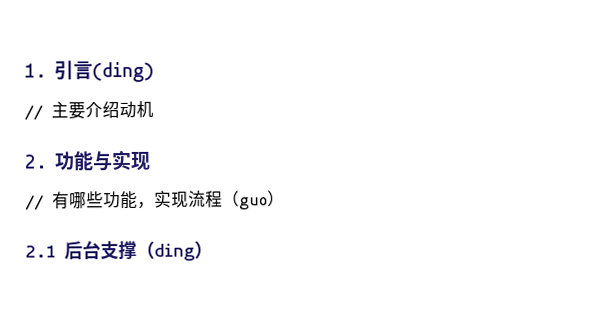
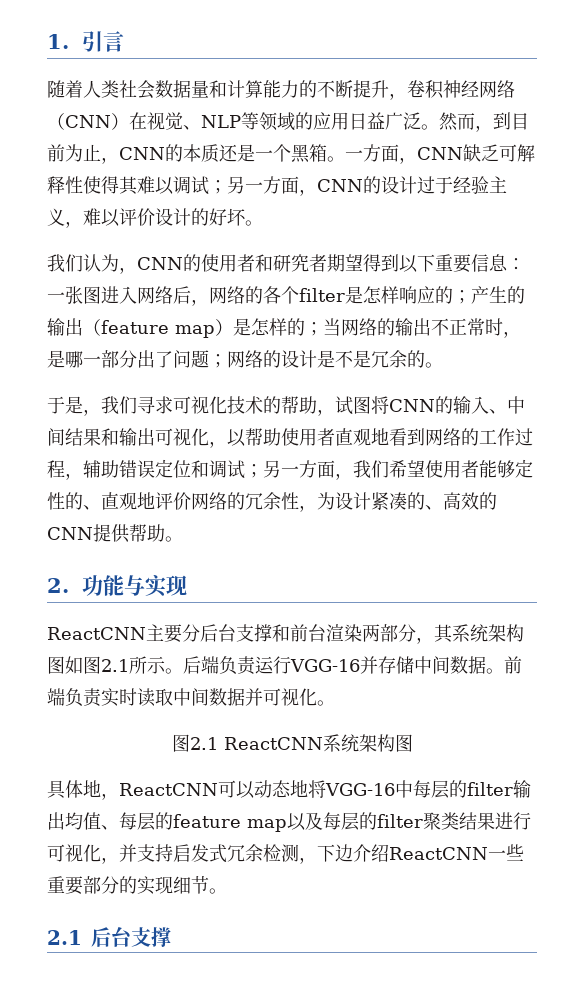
[92,61,155,83] [24,100,154,121] [24,149,152,172] [25,190,285,211] (ding) // // 主要介绍动机 // 2.功能与实现 // // 有哪些功能，实现流程（guo） -> [47,80,515,100] [47,112,529,132] [47,144,535,164] [47,176,507,196] [47,208,263,228] [47,254,525,274] [47,286,525,306] [47,318,521,338] [47,350,443,368] [47,396,525,416] [47,428,533,448] [47,459,533,480] [47,492,497,512] [47,524,183,543] [47,575,187,597] [47,624,524,644] [47,656,522,675] [47,688,335,707] [171,734,413,752] [47,780,531,800] [47,812,531,832] [47,844,524,864] [47,876,227,895] // 随着人类社会数据量和计算能力的不断提升，卷积神经网络（CNN）在视觉、NLP等领域的应用日益广泛。然而，到目前为止，CNN的本质还是一个黑箱。一方面，CNN缺乏可解释性使得其难以调试；另一方面，CNN的设计过于经验主义，难以评价设计的好坏。 // 我们认为，CNN的使用者和研究者期望得到以下重要信息：一张图进入网络后，网络的各个filter是怎样响应的；产生的输出（feature map）是怎样的；当网络的输出不正常时，是哪一部分出了问题；网络的设计是不是冗余的。 // 于是，我们寻求可视化技术的帮助，试图将CNN的输入、中间结果和输出可视化，以帮助使用者直观地看到网络的工作过程，辅助错误定位和调试；另一方面，我们希望使用者能够定性的、直观地评价网络的冗余性，为设计紧凑的、高效的CNN提供帮助。 // 2.功能与实现 // ReactCNN主要分后台支撑和前台渲染两部分，其系统架构图如图2.1所示。后端负责运行VGG-16并存储中间数据。前端负责实时读取中间数据并可视化。 // 图2.1 ReactCNN系统架构图 // 具体地，ReactCNN可以动态地将VGG-16中每层的filter输出均值、每层的feature map以及每层的filter聚类结果进行可视化，并支持启发式冗余检测，下边介绍ReactCNN一些重要部分的实现细节。
[136,240,214,261] （ding） -> (171, 937) none

